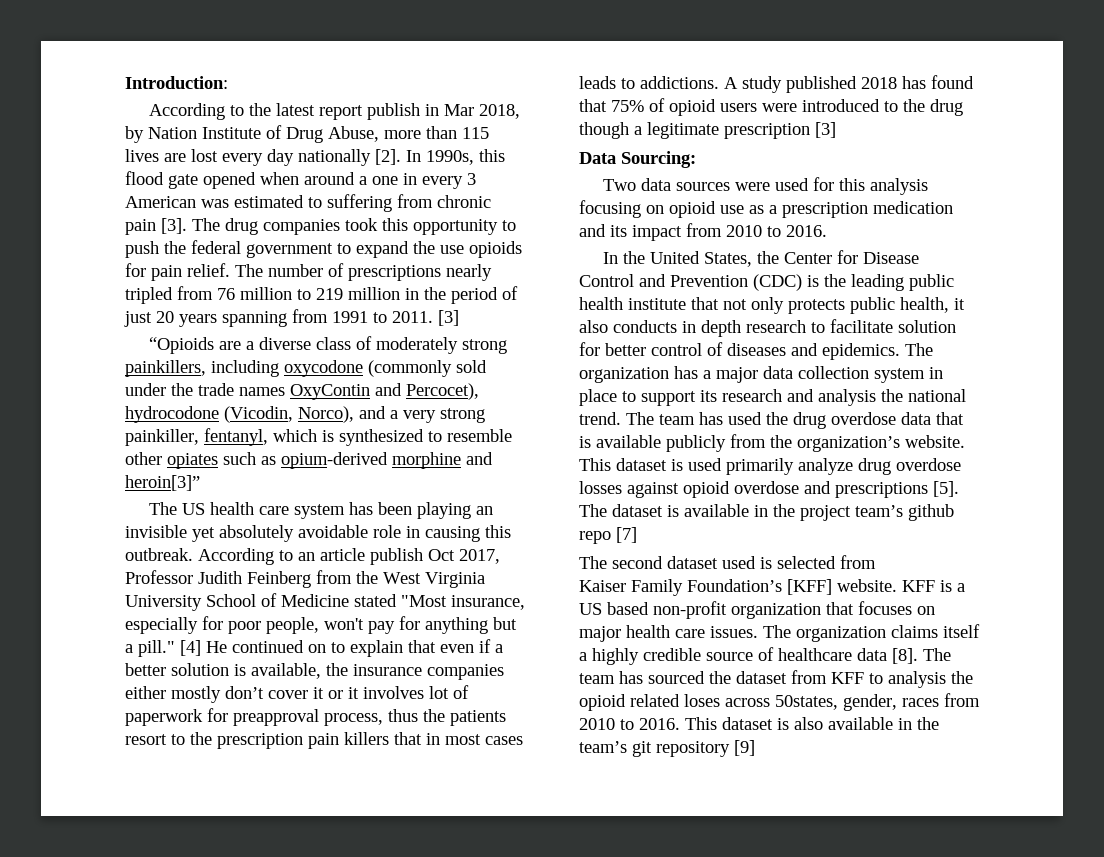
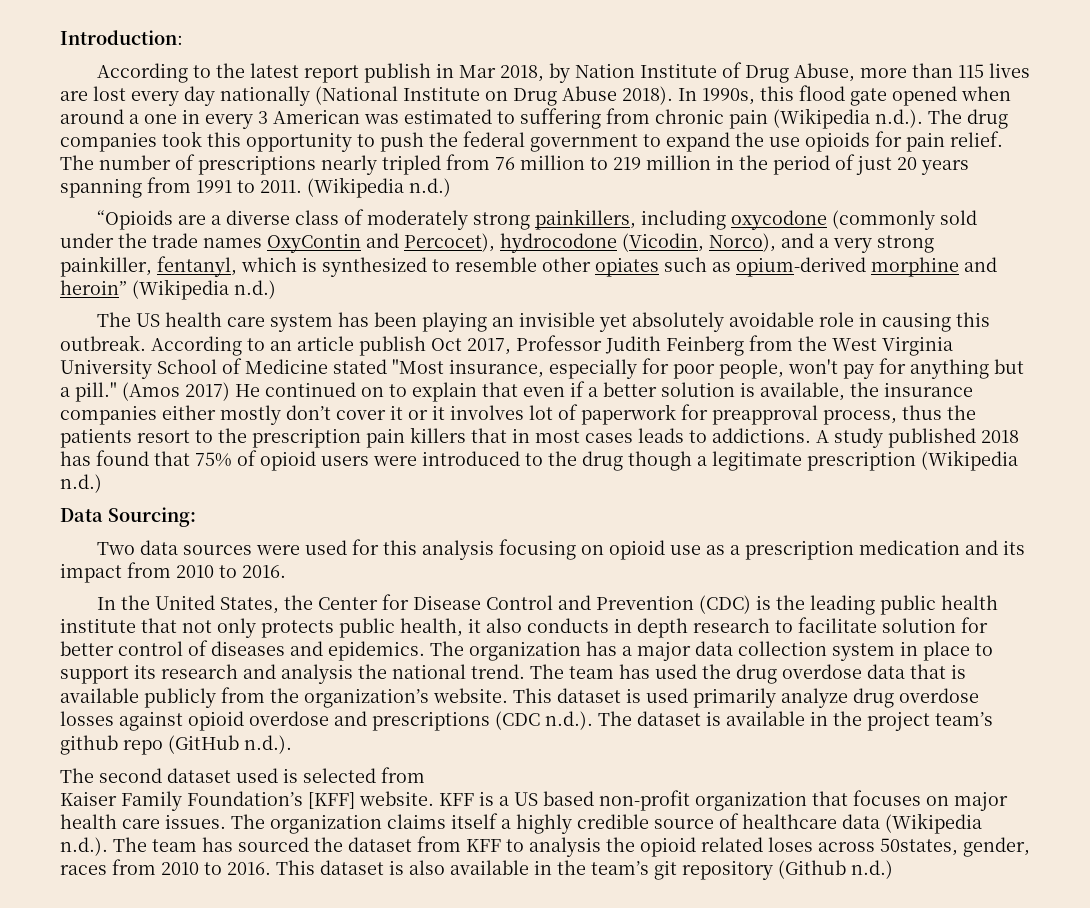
[375,149,401,165] [2]. -> [315,86,673,106] (National Institute on Drug Abuse 2018).
[161,218,187,234] [3]. -> [773,108,923,129] (Wikipedia n.d.).
[438,310,459,326] [3] -> [307,177,451,198] (Wikipedia n.d.)
[125,475,200,491] heroin[3]” -> [60,279,276,300] heroin” (Wikipedia n.d.)
[180,640,201,656] [4] -> [122,382,230,401] (Amos 2017)
[815,122,836,138] [3] -> [921,450,1018,471] [60,474,102,493] (Wikipedia n.d.)
[933,481,959,497] [5]. -> [495,711,593,730] (CDC n.d.).
[616,527,637,543] [7] -> [168,735,292,754] (GitHub n.d.).
[892,648,918,664] [8]. -> [885,813,982,834] [60,837,108,856] (Wikipedia n.d.).
[734,740,755,756] [9] -> [778,860,893,879] (Github n.d.)

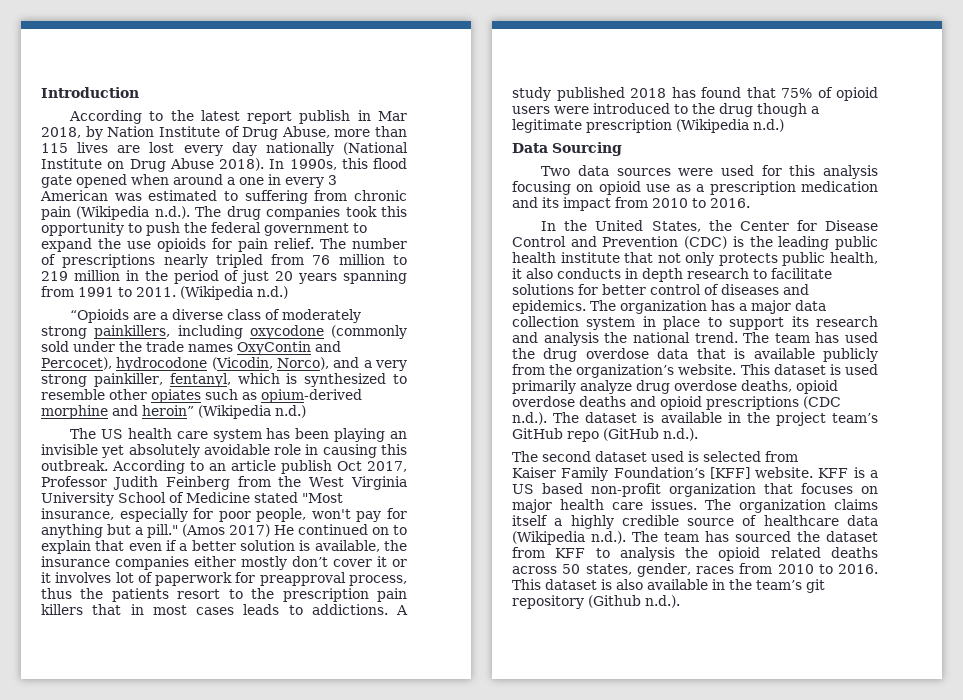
[60,30,183,45] Introduction: -> [41,87,139,98] Introduction
[108,507,196,527] Sourcing: -> [552,142,622,156] Sourcing
[882,618,956,633] solution -> [512,284,574,295] solutions
[60,711,367,731] losses against opioid overdose and -> [741,380,838,394] [512,396,702,410] deaths, opioid overdose deaths and opioid
[60,735,118,755] github -> [512,428,563,439] GitHub
[768,837,958,856] loses across 50states, -> [831,547,878,558] [512,564,632,575] deaths across 50 states,
[851,860,893,879] n.d.) -> [645,595,680,608] n.d.).

